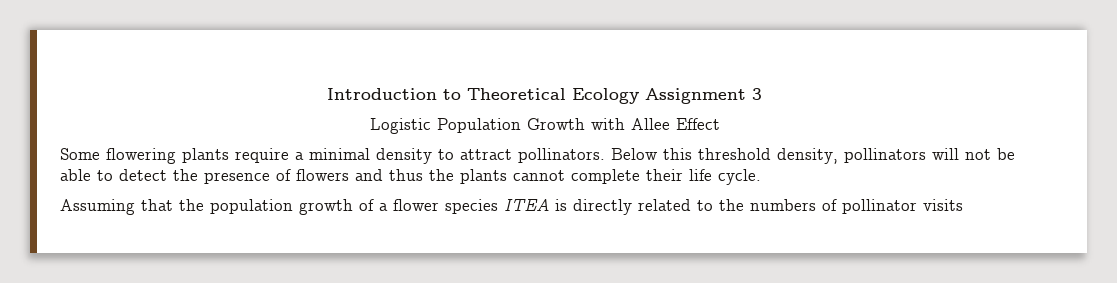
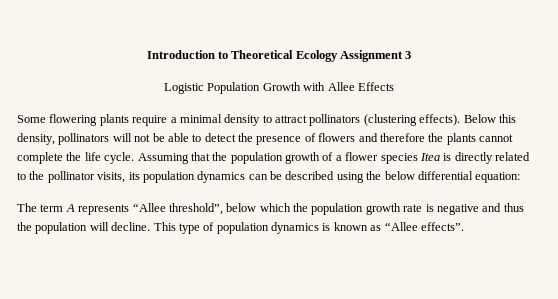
[675,118,720,130] Effect -> [357,82,394,91] Effects
[518,148,605,163] pollinators. -> [309,114,461,126] pollinators (clustering effects).
[698,148,771,160] threshold -> (516, 118) none
[389,169,423,181] thus -> [379,133,425,142] therefore
[646,169,683,181] their -> [66,152,82,161] the
(761, 177) // -> (135, 158) none
[504,199,549,211] ITEA -> [419,153,440,161] Itea
[750,199,963,214] numbers of pollinator visits -> [47,171,521,183] [17,203,524,215] [17,222,464,234] pollinator visits, its population dynamics can be described using the below differential equation: // The term A represents “Allee threshold”, below which the population growth rate is negative and thus the population will decline. This type of population dynamics is known as “Allee effects”.

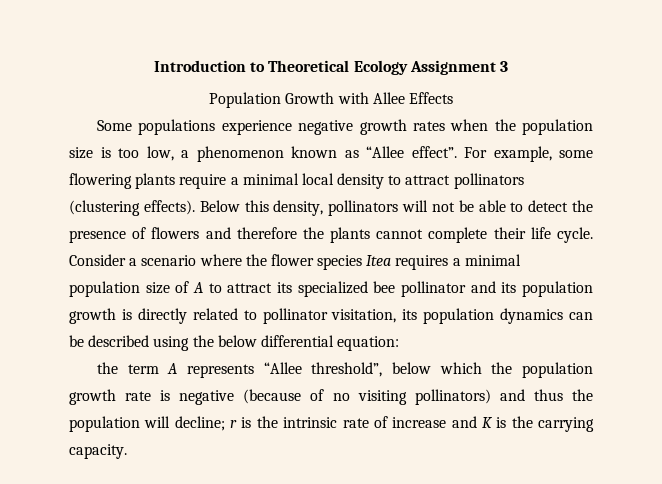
[164,83,205,94] Logistic -> (508, 66) none
(46, 119) none -> [138,119,593,135] [69,146,593,162] populations experience negative growth rates when the population size is too low, a phenomenon known as “Allee effect”. For example, some
(222, 118) none -> [301,173,334,185] local
[66,152,82,161] the -> [493,227,526,239] their
[137,152,440,164] Assuming that the population growth of a flower species Itea -> [69,254,521,270] [69,281,593,297] [69,308,116,324] Consider a scenario where the flower species Itea requires a minimal population size of A to attract its specialized bee pollinator and its population growth
[29,171,126,183] the pollinator visits, -> [262,308,397,324] pollinator visitation,
[17,203,37,212] The -> [97,362,119,374] the
(479, 209) none -> [243,389,491,405] (because of no visiting pollinators)
[111,222,464,234] decline. This type of population dynamics is known as “Allee effects”. -> [174,416,594,432] [69,444,127,459] decline; r is the intrinsic rate of increase and K is the carrying capacity.

